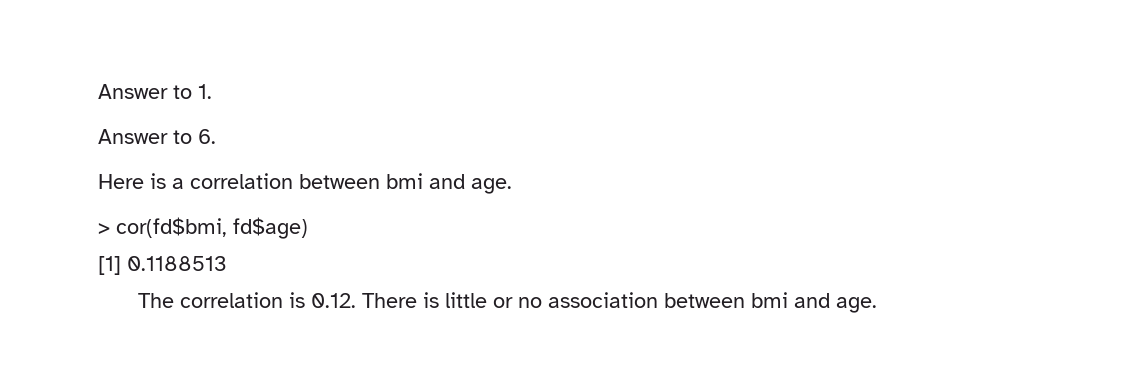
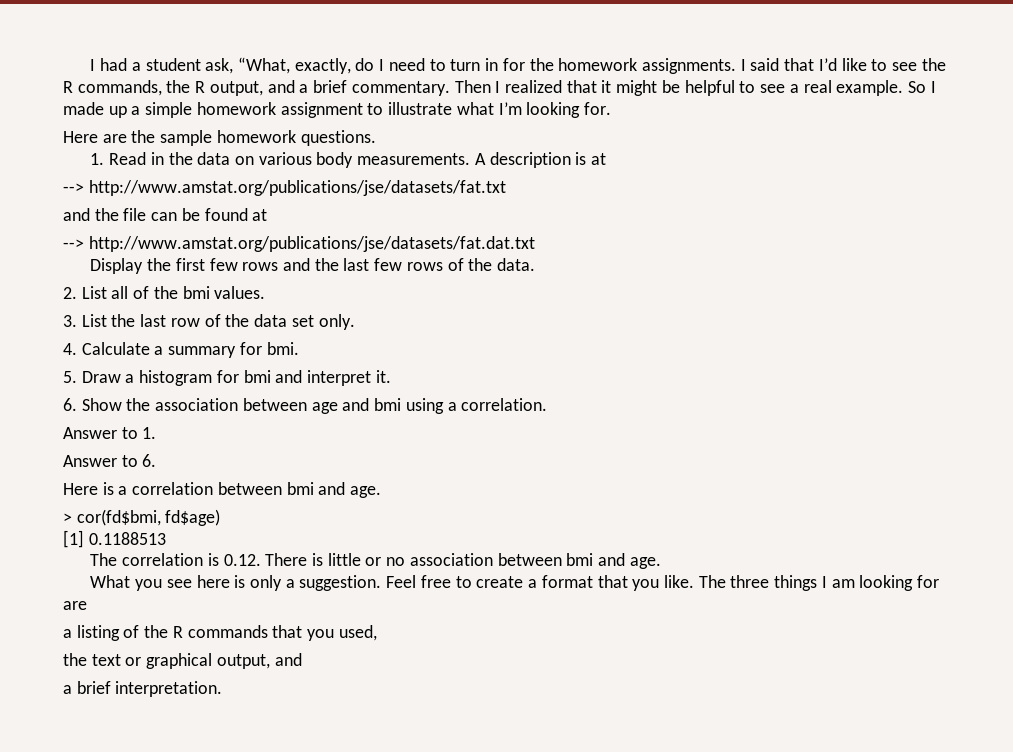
(98, 91) none -> [90,57,946,74] [63,80,936,96] [63,102,611,118] [63,130,376,146] [90,152,607,168] [63,180,506,196] [63,208,268,221] [63,236,535,252] [90,258,536,274] [63,286,266,299] [63,314,355,330] [63,342,299,358] [63,370,391,386] [63,398,548,414] I had a student ask, “What, exactly, do I need to turn in for the homework assignments. I said that I’d like to see the R commands, the R output, and a brief commentary. Then I realized that it might be helpful to see a real example. So I made up a simple homework assignment to illustrate what I’m looking for. // Here are the sample homework questions. // 1. Read in the data on various body measurements. A description is at // --> http://www.amstat.org/publications/jse/datasets/fat.txt // and the file can be found at // --> http://www.amstat.org/publications/jse/datasets/fat.dat.txt // Display the first few rows and the last few rows of the data. // 2. List all of the bmi values. // 3. List the last row of the data set only. // 4. Calculate a summary for bmi. // 5. Draw a histogram for bmi and interpret it. // 6. Show the association between age and bmi using a correlation. //
(877, 305) none -> [90,575,940,591] [63,601,87,610] [63,625,377,641] [63,653,302,669] [63,681,223,697] // What you see here is only a suggestion. Feel free to create a format that you like. The three things I am looking for are // a listing of the R commands that you used, // the text or graphical output, and // a brief interpretation.

